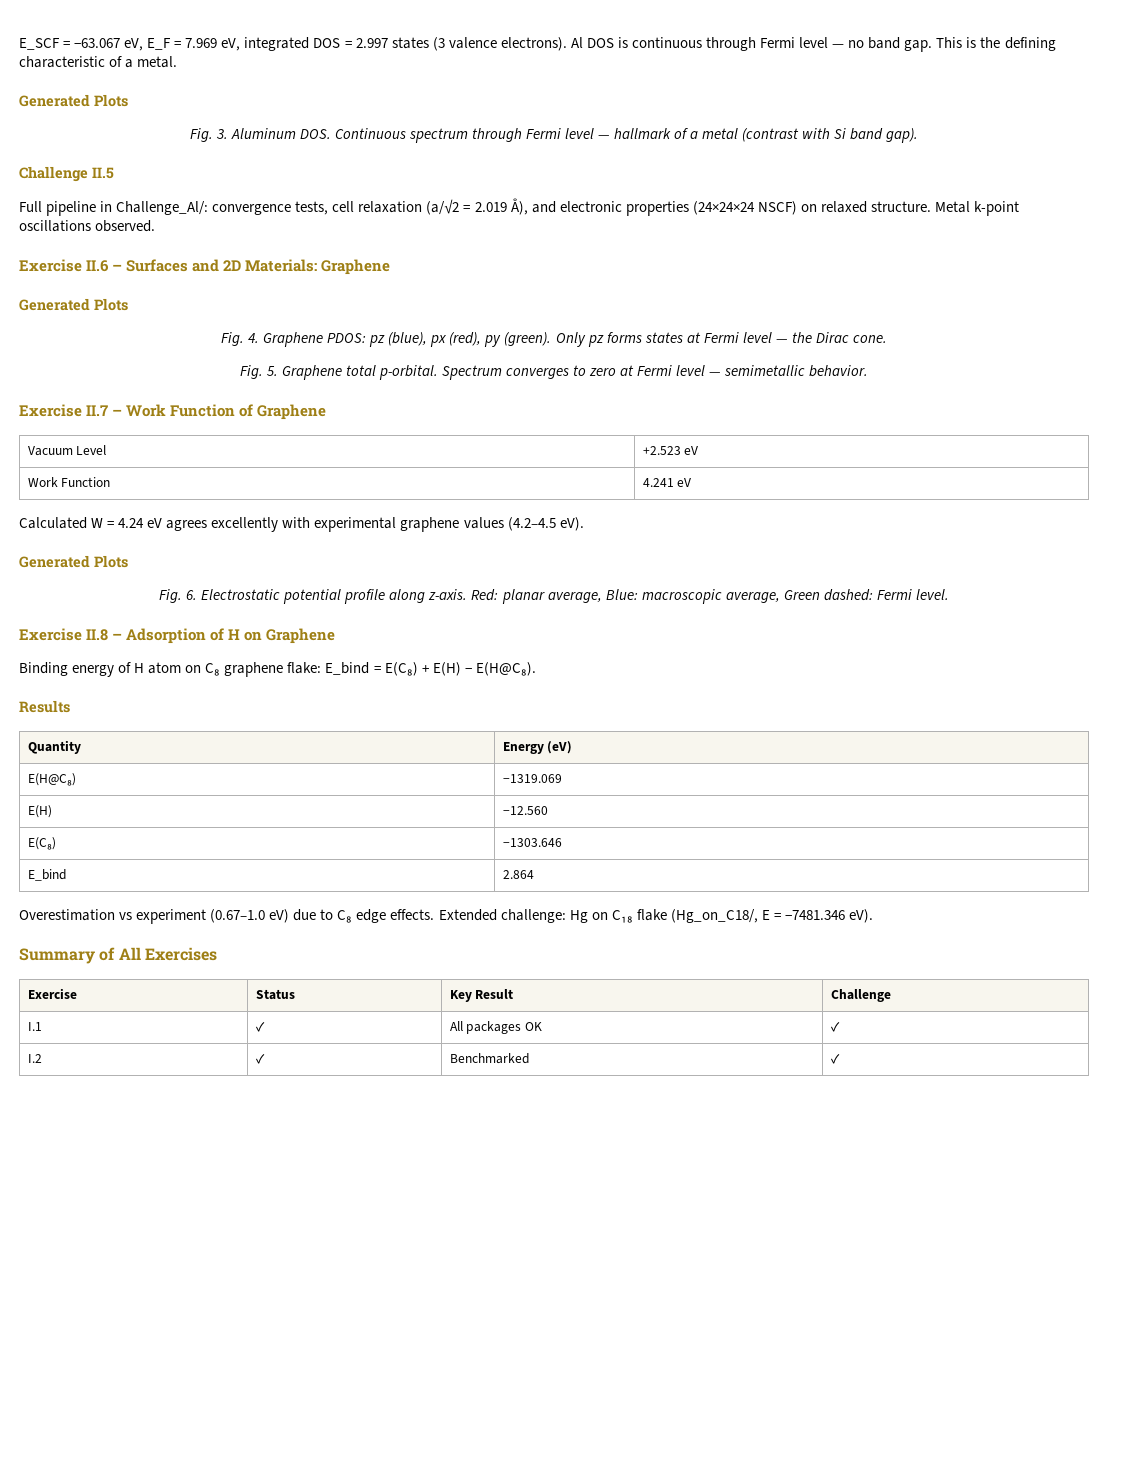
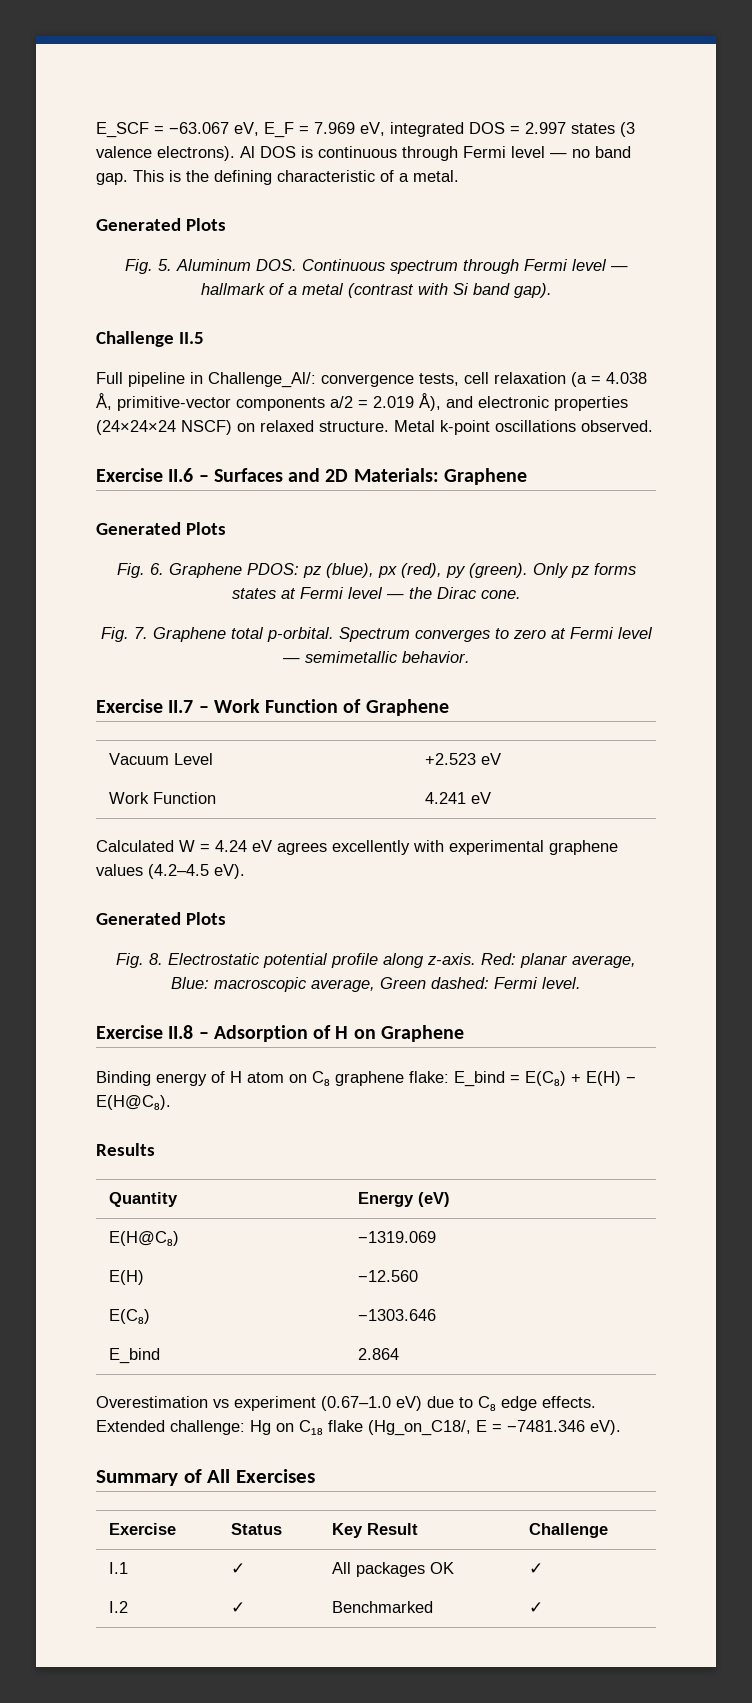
[215,129,228,139] 3. -> [157,259,172,271] 5.
[426,199,460,215] (a/√2 -> [571,372,647,387] [96,393,353,411] (a = 4.038 Å, primitive-vector components a/2
[248,333,260,343] 4. -> [149,563,164,575] 6.
[266,366,278,376] 5. -> [133,627,148,639] 7.
[186,590,198,600] 6. -> [149,953,163,965] 8.

